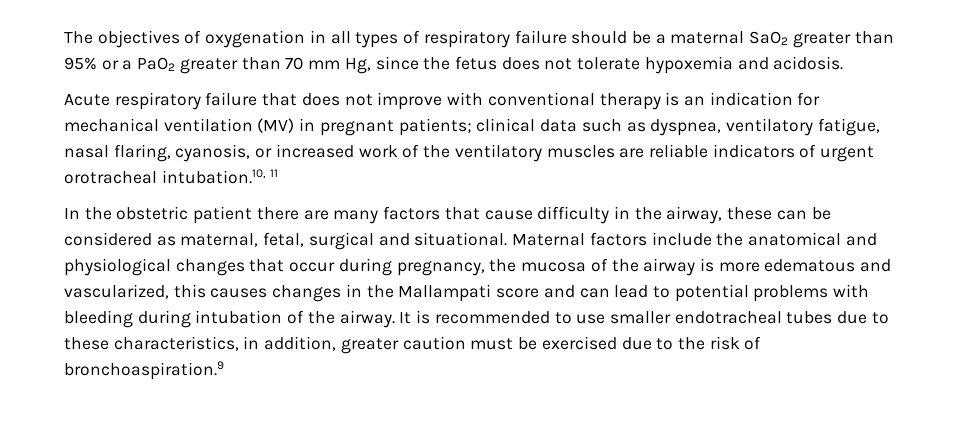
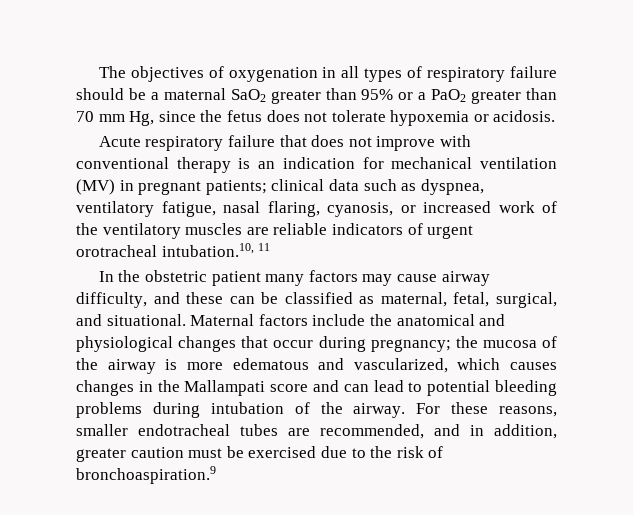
[737,57,769,70] and -> [473,114,489,122] or
[256,206,723,224] there are many factors that cause difficulty in the airway, -> [265,270,490,286] [76,292,180,308] many factors may cause airway difficulty, and
[64,232,152,246] considered -> [284,292,353,304] classified
[308,232,374,250] surgical -> [495,292,557,308] surgical,
[396,261,485,276] pregnancy, -> [370,339,451,352] pregnancy;
[173,284,206,298] this -> [457,358,501,370] which
[753,284,870,302] [64,310,133,328] problems with bleeding -> [495,380,557,396] [76,402,142,418] bleeding problems
[399,310,889,324] [64,336,239,351] It is recommended to use smaller endotracheal tubes due to these characteristics, -> [416,402,557,417] [76,424,460,439] For these reasons, smaller endotracheal tubes are recommended, and

